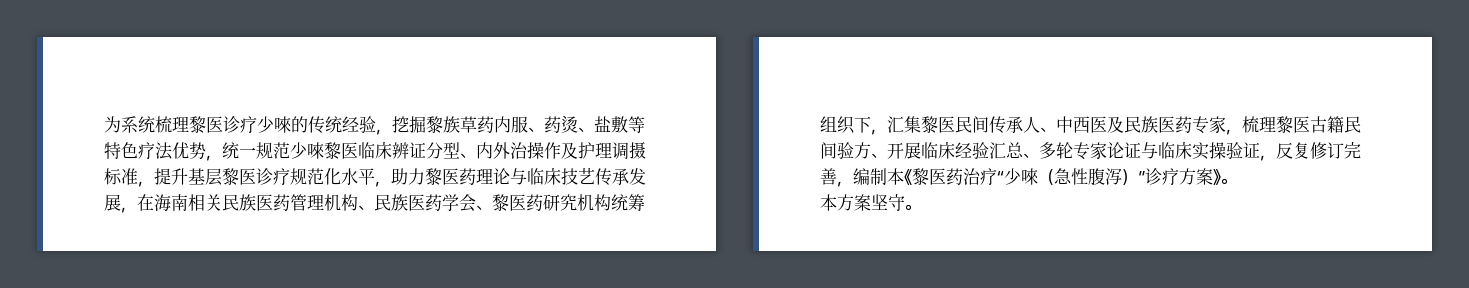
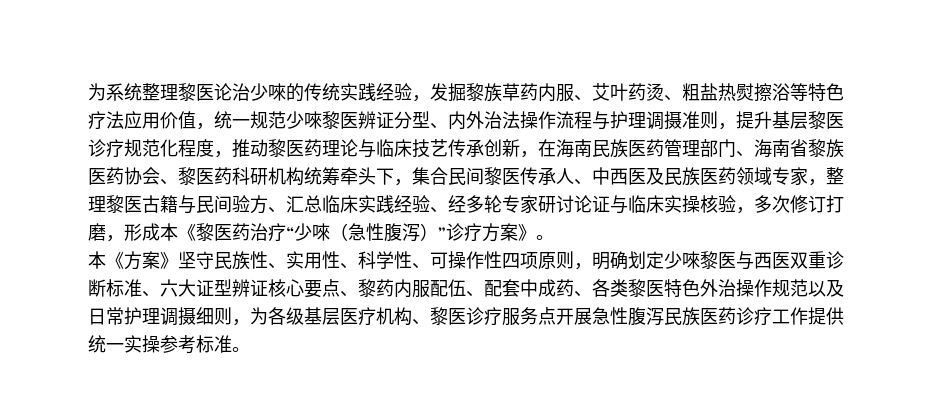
[155,116,628,135] 梳理黎医诊疗少唻的传统经验，挖掘黎族草药内服、药烫、盐敷 -> [142,83,790,102] 整理黎医论治少唻的传统实践经验，发掘黎族草药内服、艾叶药烫、粗盐热熨擦浴
[172,142,206,159] 优势 -> [124,111,196,129] 应用价值
[358,142,392,159] 临床 -> (358, 120) none
[527,142,646,160] [104,168,138,185] 操作及护理调摄标准 -> [502,111,718,130] 法操作流程与护理调摄准则
[341,168,425,187] 水平，助力 -> [178,139,268,158] 程度，推动
[629,168,646,185] [104,194,121,211] 发展 -> [484,139,520,157] 创新
[188,194,222,211] 相关 -> (592, 148) none
[324,194,459,211] 机构、民族医药学 -> [700,139,844,158] [88,167,142,185] 部门、海南省黎族医药协
[543,194,577,211] 研究 -> [232,167,268,185] 科研
[820,116,989,135] 组织下，汇集黎医民间 -> [340,167,520,186] 牵头下，集合民间黎医
[1192,116,1259,135] 专家，梳 -> [736,167,844,186] 领域专家，整
(1344, 124) none -> [178,195,196,214] 与
[887,142,1039,159] 开展临床经验汇总、 -> [286,195,466,213] 汇总临床实践经验、经
(1107, 151) none -> [538,195,574,213] 研讨
[1226,142,1361,161] [820,168,887,187] 验证，反复修订完善，编制 -> [700,195,844,214] [88,223,160,242] 核验，多次修订打磨，形成
[837,194,905,211] 方案坚守 -> [106,251,844,270] [88,279,844,298] [88,307,844,326] [88,335,232,354] 《方案》坚守民族性、实用性、科学性、可操作性四项原则，明确划定少唻黎医与西医双重诊断标准、六大证型辨证核心要点、黎药内服配伍、配套中成药、各类黎医特色外治操作规范以及日常护理调摄细则，为各级基层医疗机构、黎医诊疗服务点开展急性腹泻民族医药诊疗工作提供统一实操参考标准

